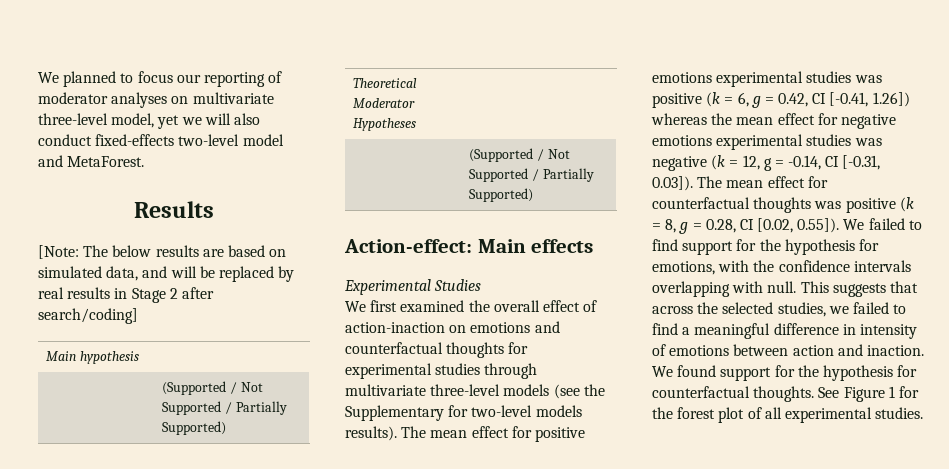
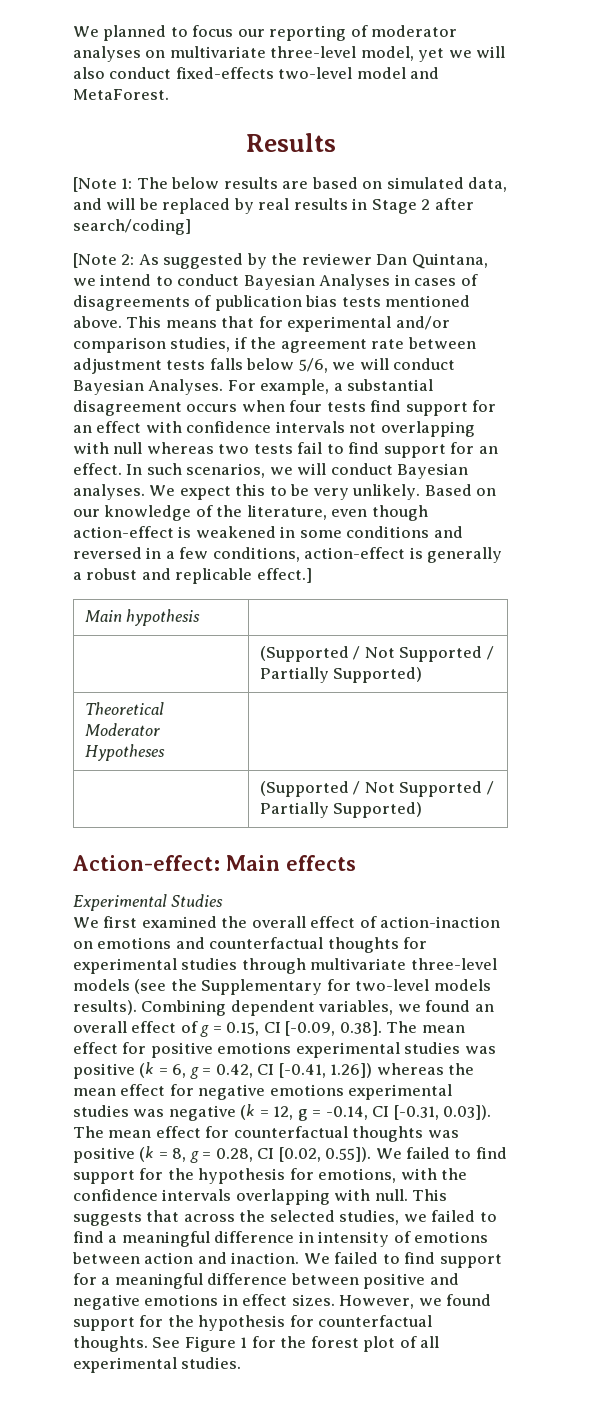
[38,245,79,259] [Note: -> [73,177,133,192] [Note 1:
(138, 316) none -> [73,253,488,269] [73,274,478,290] [73,295,471,311] [73,316,450,332] [73,337,476,353] [73,358,456,374] [73,379,434,395] [73,400,497,416] [73,421,475,437] [73,442,498,458] [73,463,469,479] [73,484,497,500] [73,505,428,521] [73,526,463,538] [73,547,503,563] [73,568,312,584] // [Note 2: As suggested by the reviewer Dan Quintana, we intend to conduct Bayesian Analyses in cases of disagreements of publication bias tests mentioned above. This means that for experimental and/or comparison studies, if the agreement rate between adjustment tests falls below 5/6, we will conduct Bayesian Analyses. For example, a substantial disagreement occurs when four tests find support for an effect with confidence intervals not overlapping with null whereas two tests fail to find support for an effect. In such scenarios, we will conduct Bayesian analyses. We expect this to be very unlikely. Based on our knowledge of the literature, even though action-effect is weakened in some conditions and reversed in a few conditions, action-effect is generally a robust and replicable effect.]
(397, 433) none -> [141,1000,494,1016] [73,1021,382,1037] Combining dependent variables, we found an overall effect of g = 0.15, CI [-0.09, 0.38].
(673, 371) none -> [334,1252,502,1268] [73,1273,459,1289] [73,1294,442,1310] failed to find support for a meaningful difference between positive and negative emotions in effect sizes. However, we

